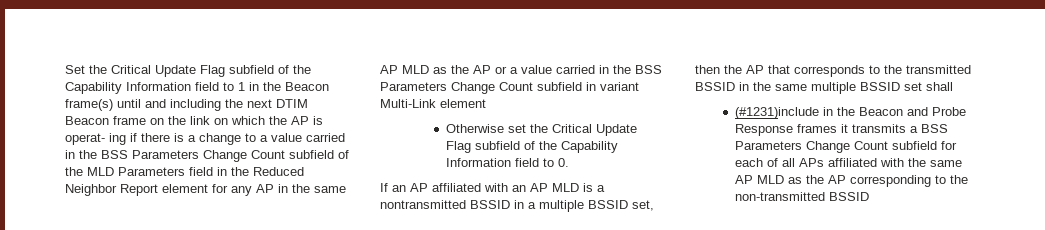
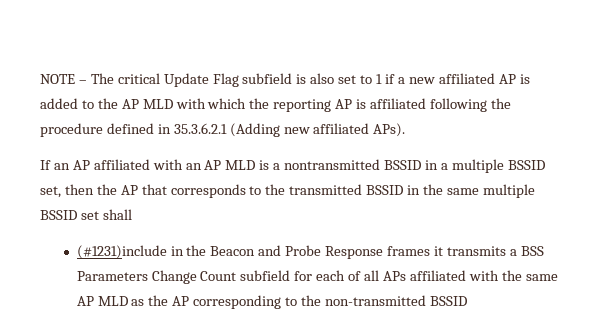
[65,65,311,77] [65,82,329,94] [65,99,308,111] [65,116,228,125] Set the Critical Update Flag subfield of the Capability Information field to 1 in the Beacon frame(s) until and including the next DTIM Beacon frame on the link on -> [40,73,530,87] [40,98,206,109] NOTE – The critical Update Flag subfield is also set to 1 if a new affiliated AP is added to the AP MLD with
[291,116,323,125] [65,133,345,145] [65,150,349,162] [65,167,304,176] [65,184,346,196] [380,65,662,74] [380,82,639,94] [380,99,486,108] [445,124,637,136] [445,141,618,153] [445,158,569,167] AP is operat- ing if there is a change to a value carried in the BSS Parameters Change Count subfield of the MLD Parameters field in the Reduced Neighbor Report element for any AP in the same AP MLD as the AP or a value carried in the BSS Parameters Change Count subfield in variant Multi-Link element // Otherwise set the Critical Update Flag subfield of the Capability Information field to 0. -> [273,98,511,112] [40,123,406,137] reporting AP is affiliated following the procedure defined in 35.3.6.2.1 (Adding new affiliated APs).

